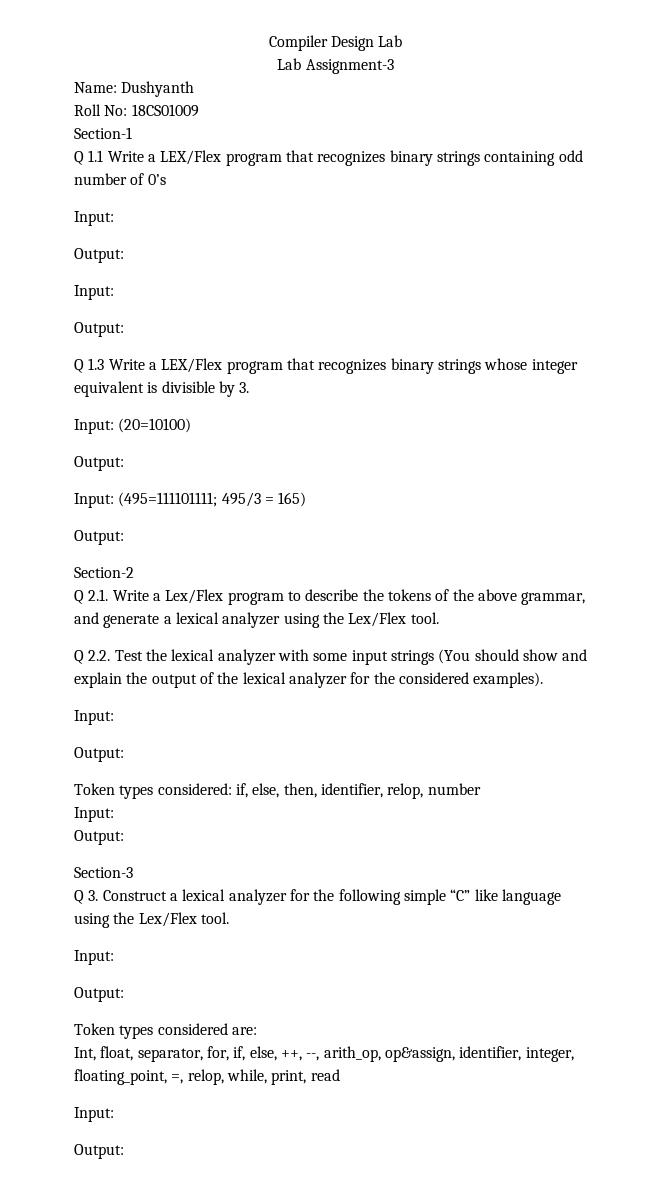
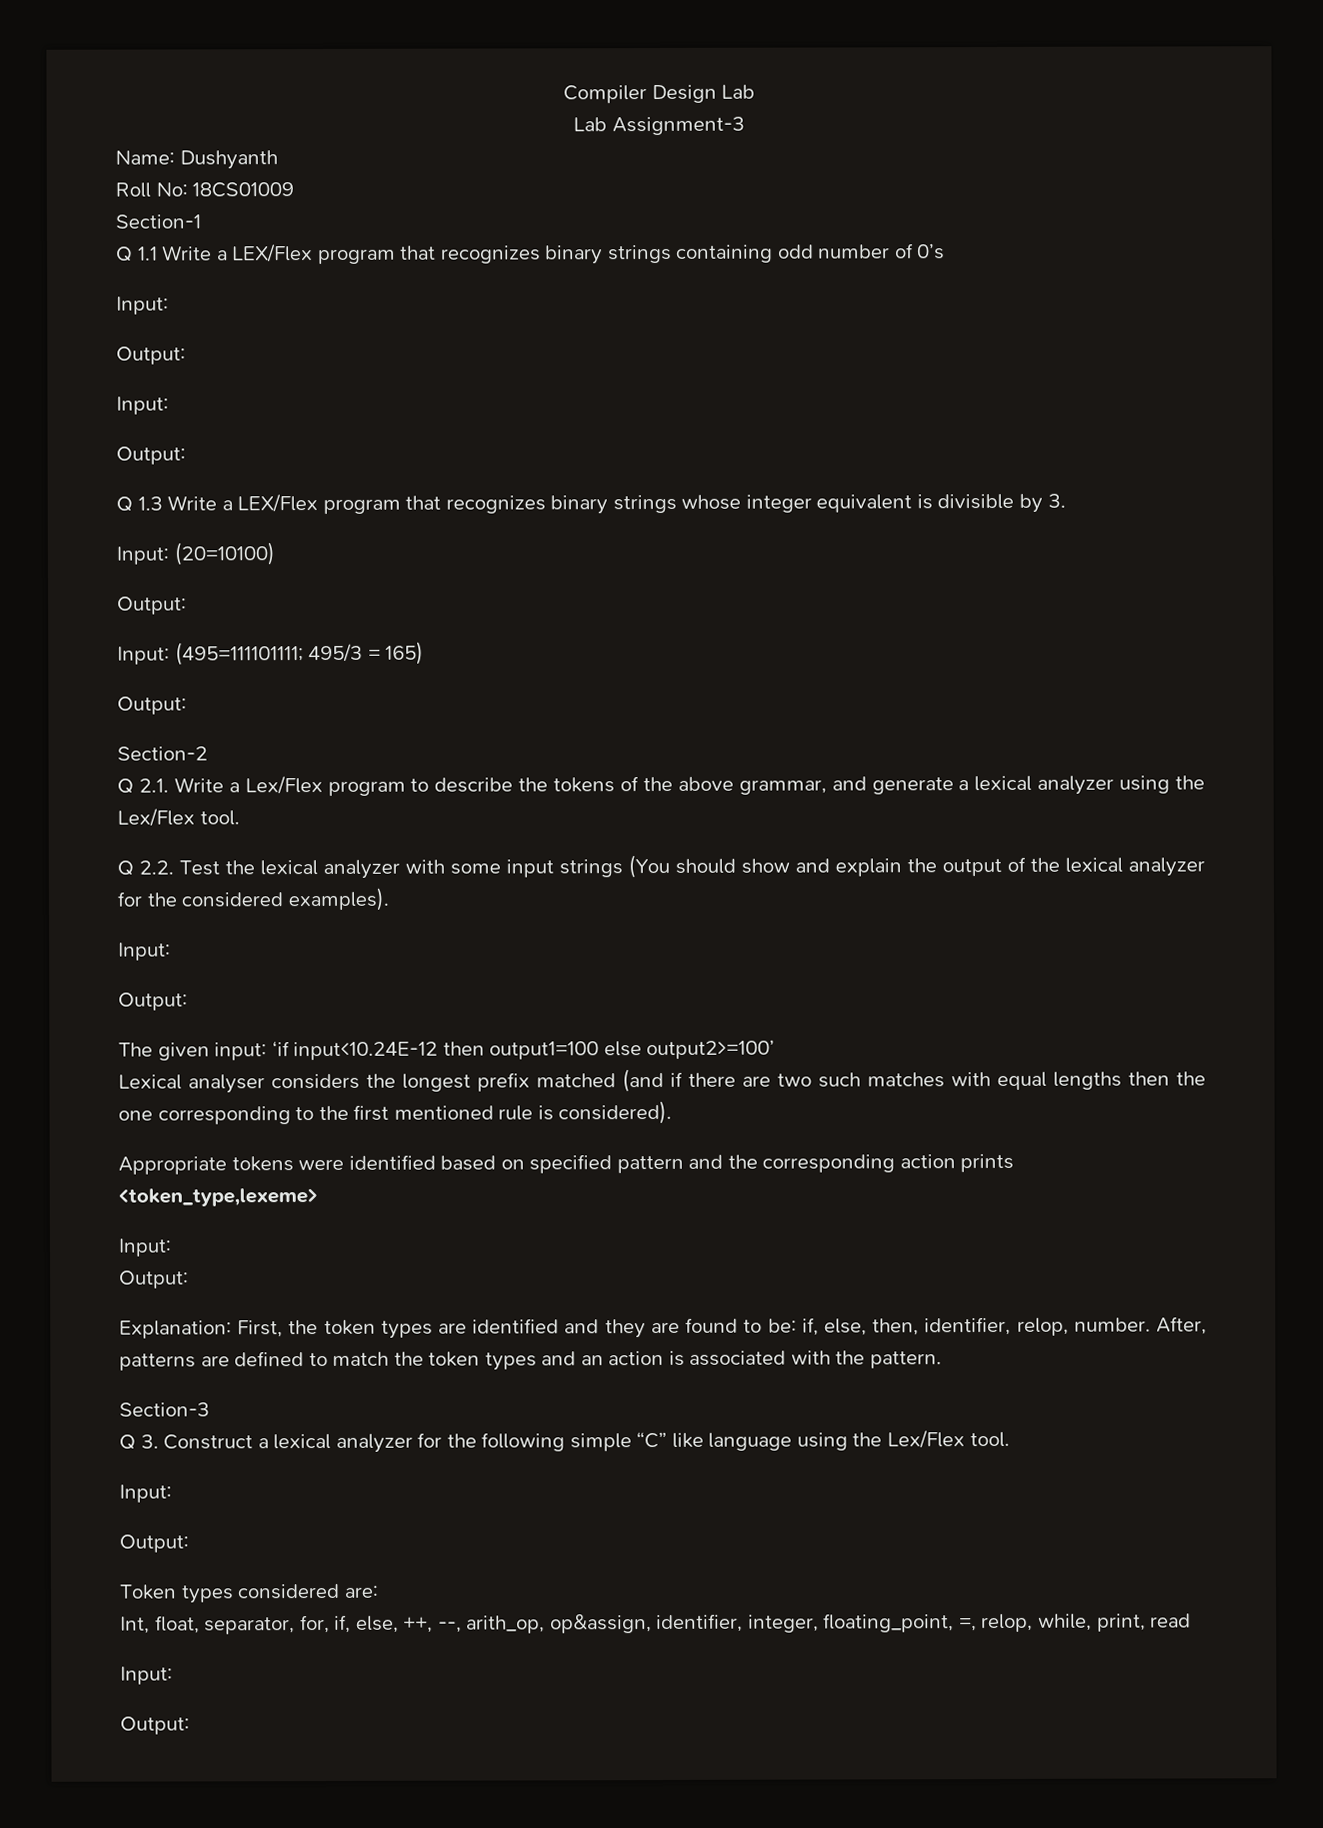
[74,783,232,799] Token types considered: -> [118,1039,776,1061] [118,1068,1206,1094] [118,1100,673,1125] [118,1153,1015,1175] [118,1188,318,1207] [118,1238,172,1257] [119,1270,189,1289] [119,1317,797,1339] The given input: ‘if input<10.24E-12 then output1=100 else output2>=100’ // Lexical analyser considers the longest prefix matched (and if there are two such matches with equal lengths then the one corresponding to the first mentioned rule is considered). // Appropriate tokens were identified based on specified pattern and the corresponding action prints <token_type,lexeme> // Input: // Output: // Explanation: First, the token types are identified and they are found to be:
[427,783,481,795] [74,807,114,822] [74,830,124,845] number // Input: // Output: -> [1073,1316,1207,1335] [119,1350,943,1371] number. After, patterns are defined to match the token types and an action is associated with the pattern.

